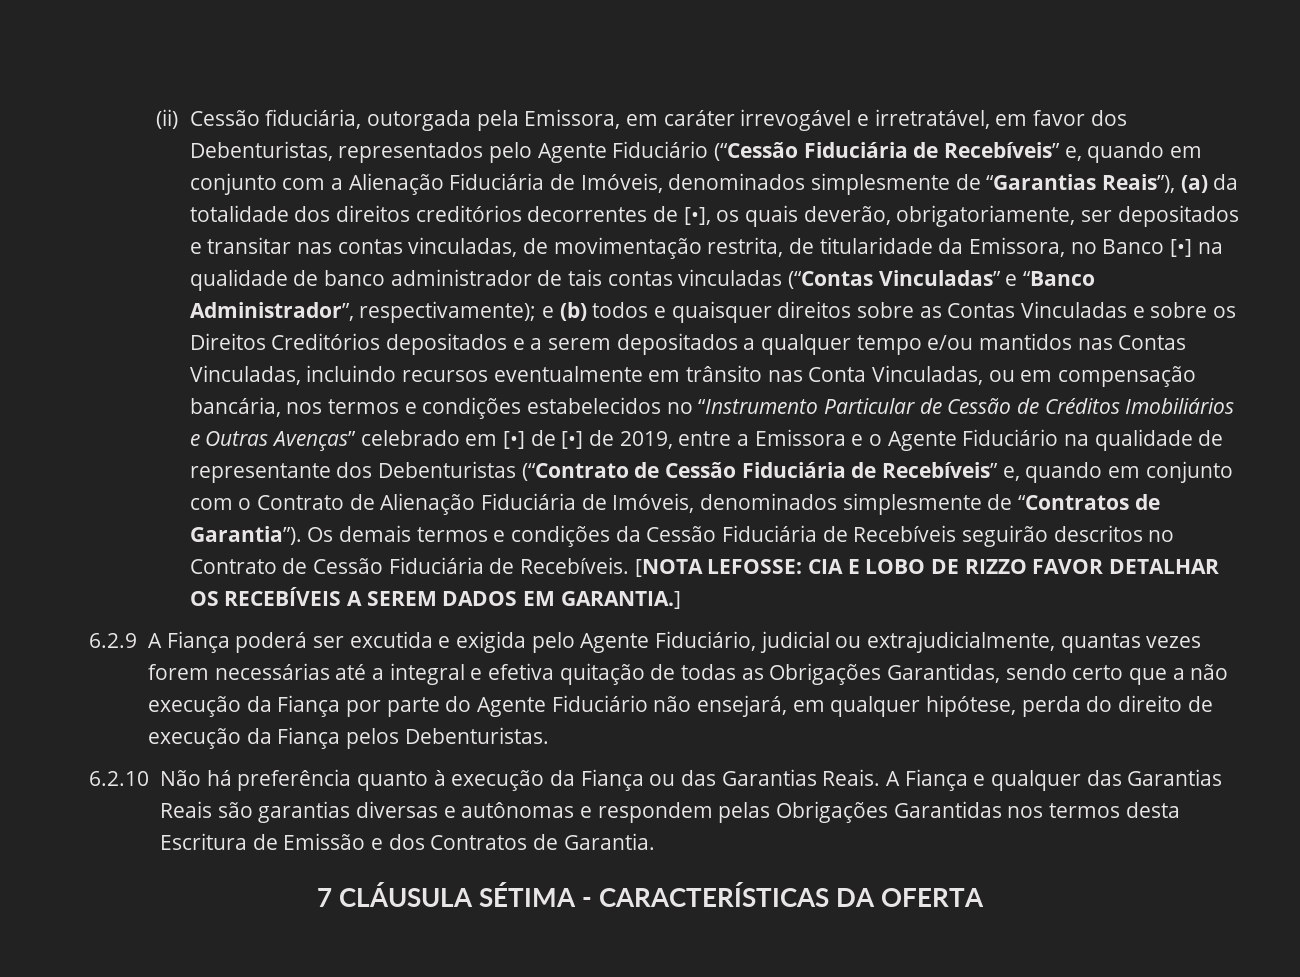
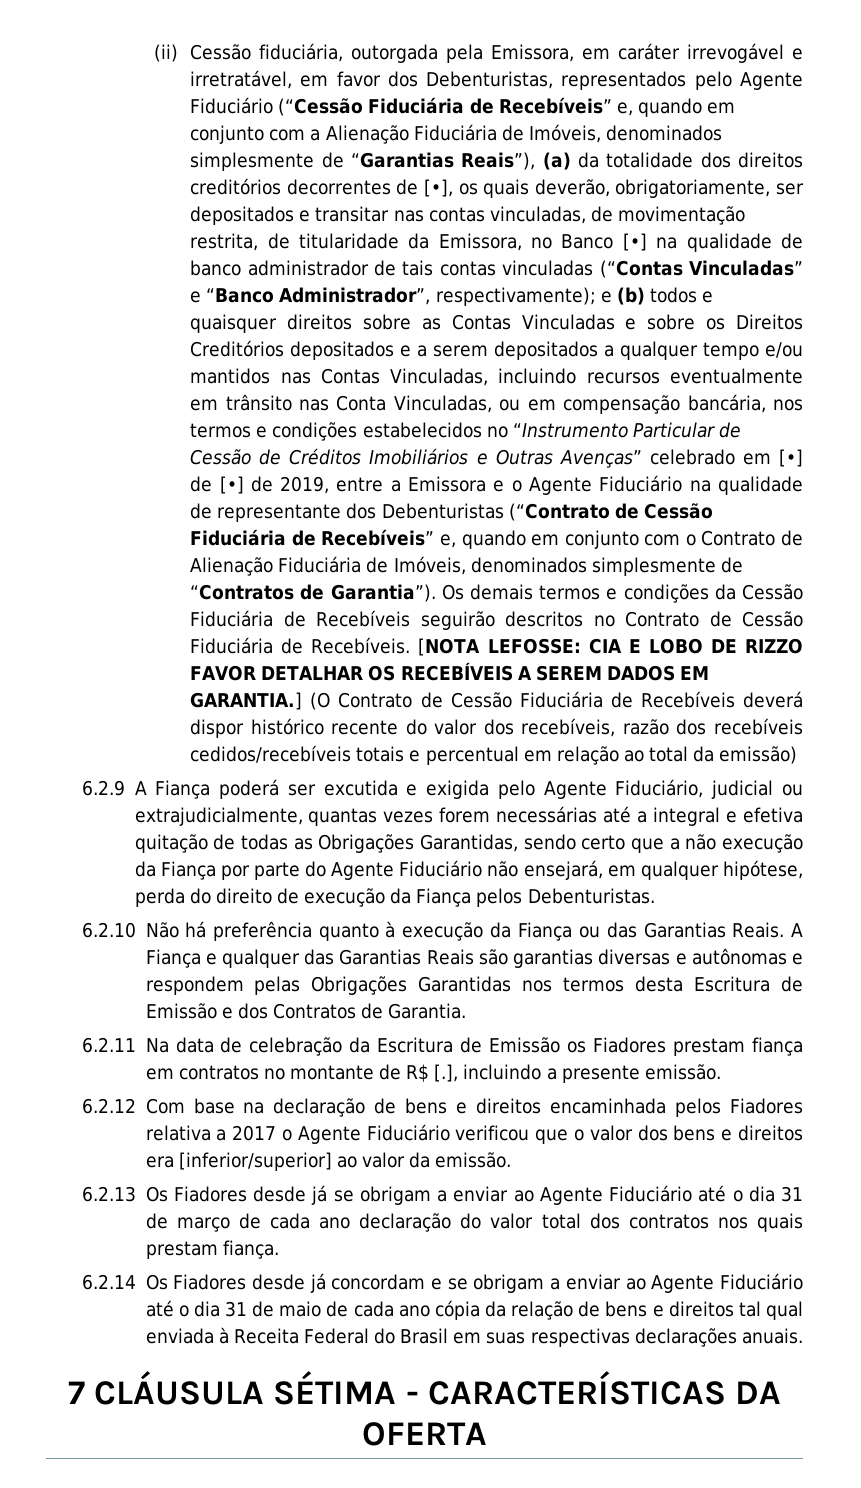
(681, 600) none -> [310,691,803,710] [190,718,803,738] [190,745,798,765] (O Contrato de Cessão Fiduciária de Recebíveis deverá dispor histórico recente do valor dos recebíveis, razão dos recebíveis cedidos/recebíveis totais e percentual em relação ao total da emissão)
(655, 841) none -> [82,1037,803,1056] [145,1064,721,1083] [82,1098,804,1117] [145,1124,803,1144] [145,1152,512,1171] [82,1185,803,1205] [145,1213,804,1232] [145,1240,279,1259] [82,1273,804,1293] [145,1300,803,1320] [145,1327,803,1347] // 6.2.11 Na data de celebração da Escritura de Emissão os Fiadores prestam fiança em contratos no montante de R$ [.], incluindo a presente emissão. // 6.2.12 Com base na declaração de bens e direitos encaminhada pelos Fiadores relativa a 2017 o Agente Fiduciário verificou que o valor dos bens e direitos era [inferior/superior] ao valor da emissão. // 6.2.13 Os Fiadores desde já se obrigam a enviar ao Agente Fiduciário até o dia 31 de março de cada ano declaração do valor total dos contratos nos quais prestam fiança. // 6.2.14 Os Fiadores desde já concordam e se obrigam a enviar ao Agente Fiduciário até o dia 31 de maio de cada ano cópia da relação de bens e direitos tal qual enviada à Receita Federal do Brasil em suas respectivas declarações anuais.

